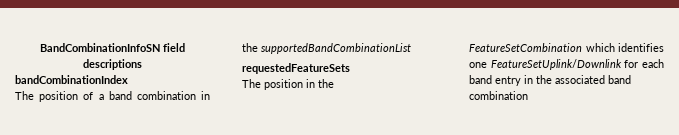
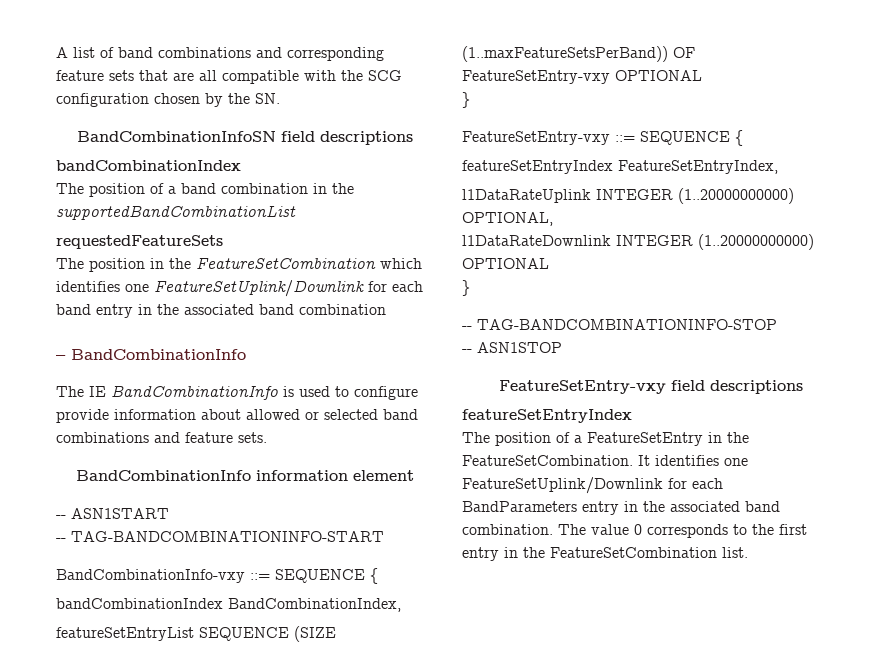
(40, 47) none -> [56,47,384,61] [56,70,402,84] [56,93,280,107] A list of band combinations and corresponding feature sets that are all compatible with the SCG configuration chosen by the SN. //
(528, 95) none -> [56,349,246,360] [56,385,418,400] [56,409,418,423] [56,432,267,443] [75,470,414,481] [56,508,169,519] [56,531,384,542] [56,568,378,584] [56,598,401,612] [56,626,336,642] [462,46,695,62] [462,70,702,84] [462,92,470,108] [462,130,743,146] [462,160,778,174] [462,188,794,204] [462,212,553,226] [462,234,814,250] [462,258,549,269] [462,280,470,296] [462,319,777,330] [462,342,562,353] [498,380,803,394] [462,409,632,423] [462,432,749,446] [462,455,748,466] [462,477,723,494] [462,501,780,515] [462,524,807,538] [462,547,748,561] // – BandCombinationInfo // The IE BandCombinationInfo is used to configure provide information about allowed or selected band combinations and feature sets. // BandCombinationInfo information element // -- ASN1START // -- TAG-BANDCOMBINATIONINFO-START // BandCombinationInfo-vxy ::= SEQUENCE { // bandCombinationIndex BandCombinationIndex, // featureSetEntryList SEQUENCE (SIZE (1..maxFeatureSetsPerBand)) OF FeatureSetEntry-vxy OPTIONAL // } // FeatureSetEntry-vxy ::= SEQUENCE { // featureSetEntryIndex FeatureSetEntryIndex, // l1DataRateUplink INTEGER (1..20000000000) OPTIONAL, // l1DataRateDownlink INTEGER (1..20000000000) OPTIONAL // } // -- TAG-BANDCOMBINATIONINFO-STOP // -- ASN1STOP // FeatureSetEntry-vxy field descriptions // featureSetEntryIndex // The position of a FeatureSetEntry in the FeatureSetCombination. It identifies one FeatureSetUplink/Downlink for each BandParameters entry in the associated band combination. The value 0 corresponds to the first entry in the FeatureSetCombination list.

